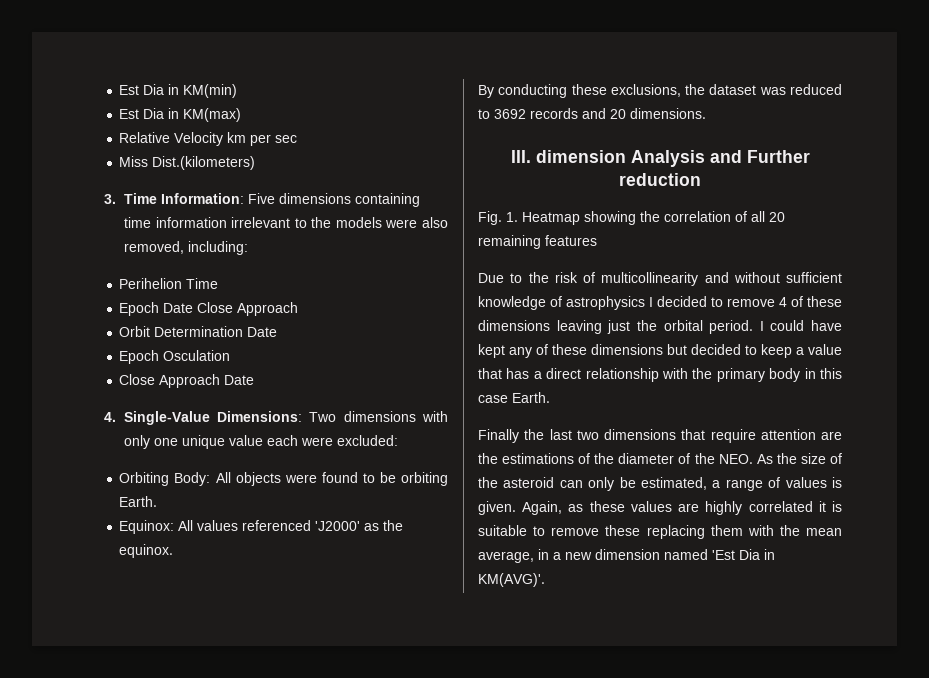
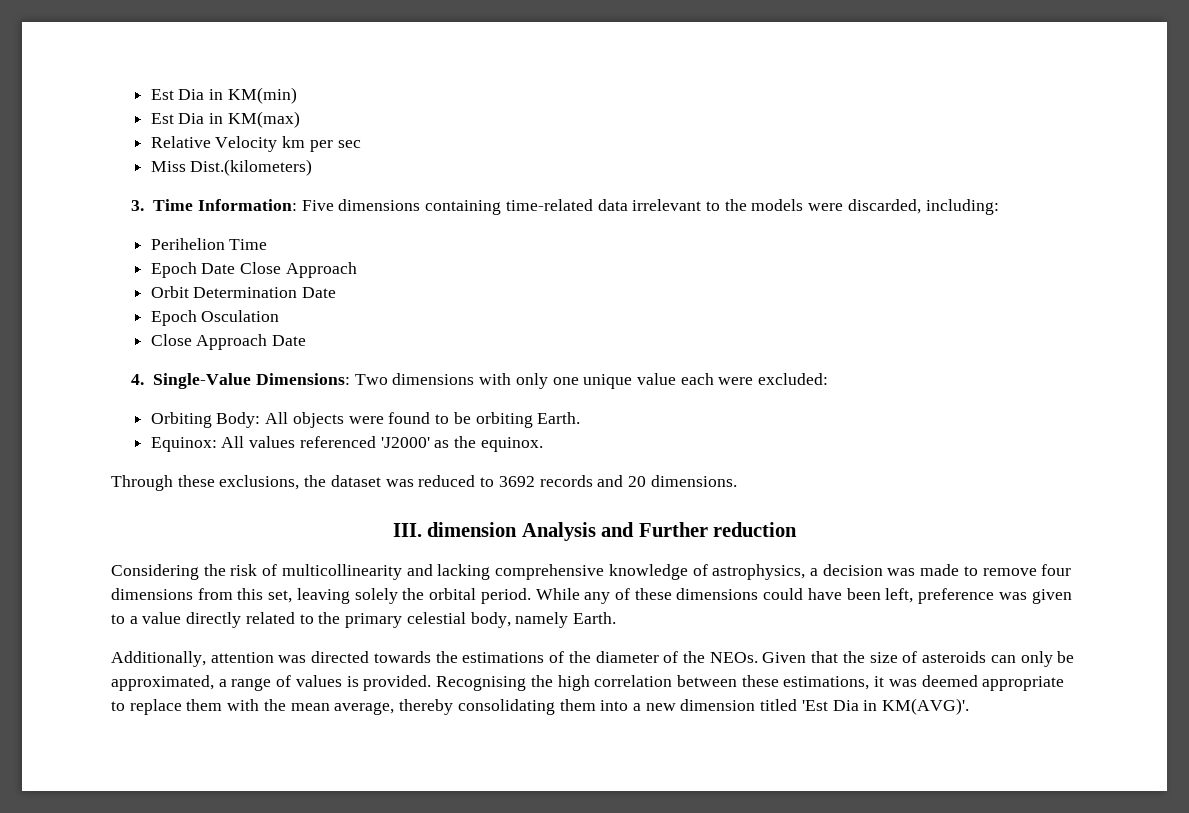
[123,217,227,228] time information -> [505,199,628,211] time-related data
[422,217,449,228] [123,241,184,254] also removed, -> [847,199,921,214] discarded,
[478,84,568,98] By conducting -> [111,475,173,491] Through
[478,211,785,225] [478,235,597,249] [478,273,523,283] Fig. 1. Heatmap showing the correlation of all 20 remaining features // Due to -> [111,564,199,580] Considering
[733,272,842,283] [478,296,842,310] [478,320,842,334] [478,344,842,358] [478,368,842,382] [478,392,550,403] [478,429,842,443] without sufficient knowledge of astrophysics I decided to remove 4 of these dimensions leaving just the orbital period. I could have kept any of these dimensions but decided to keep a value that has a direct relationship with the primary body in this case Earth. // Finally the last two dimensions that require attention are -> [437,564,1072,580] [111,588,1072,604] [111,612,616,628] [111,651,431,667] lacking comprehensive knowledge of astrophysics, a decision was made to remove four dimensions from this set, leaving solely the orbital period. While any of these dimensions could have been left, preference was given to a value directly related to the primary celestial body, namely Earth. // Additionally, attention was directed towards
[718,454,773,464] NEO. As -> [709,651,839,663] NEOs. Given that
[478,477,555,488] the asteroid -> [922,651,987,663] asteroids
[641,477,707,490] estimated, -> [111,675,214,691] approximated,
[478,501,842,515] [478,525,705,539] given. Again, as these values are highly correlated it is suitable to remove these replacing -> [363,675,1065,691] [111,699,182,715] provided. Recognising the high correlation between these estimations, it was deemed appropriate to replace
[538,549,549,560] in -> [399,699,629,715] thereby consolidating them into
[664,549,708,560] named -> [760,699,798,711] titled

